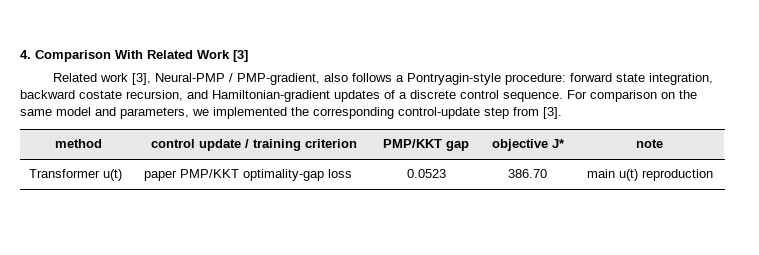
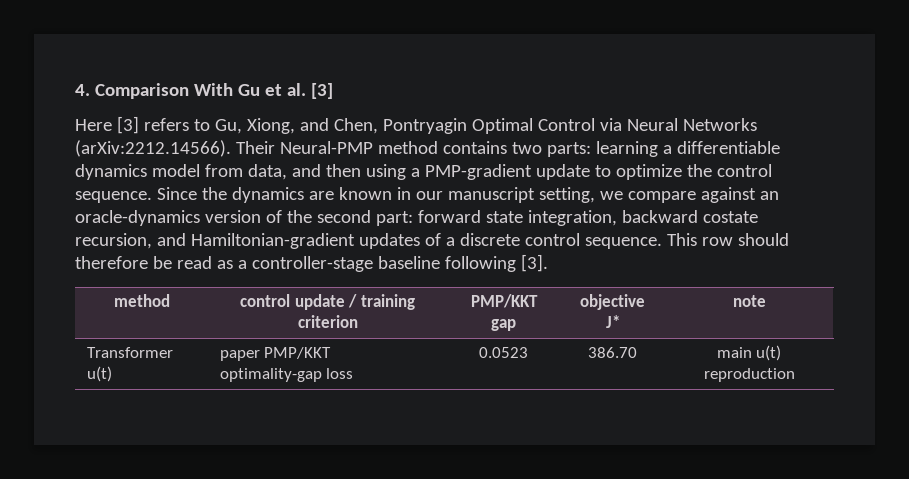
[147,50,248,62] [53,73,567,85] Related Work [3] // Related work [3], Neural-PMP / PMP-gradient, also follows a Pontryagin-style procedure: -> [237,83,333,99] [75,116,757,134] [75,140,780,157] [75,164,772,180] [75,187,779,203] [75,210,413,226] Gu et al. [3] // Here [3] refers to Gu, Xiong, and Chen, Pontryagin Optimal Control via Neural Networks (arXiv:2212.14566). Their Neural-PMP method contains two parts: learning a differentiable dynamics model from data, and then using a PMP-gradient update to optimize the control sequence. Since the dynamics are known in our manuscript setting, we compare against an oracle-dynamics version of the second part:
[567,90,697,102] [20,107,539,119] For comparison on the same model and parameters, we implemented the corresponding control-update step from -> [666,233,789,246] [75,256,516,272] This row should therefore be read as a controller-stage baseline following

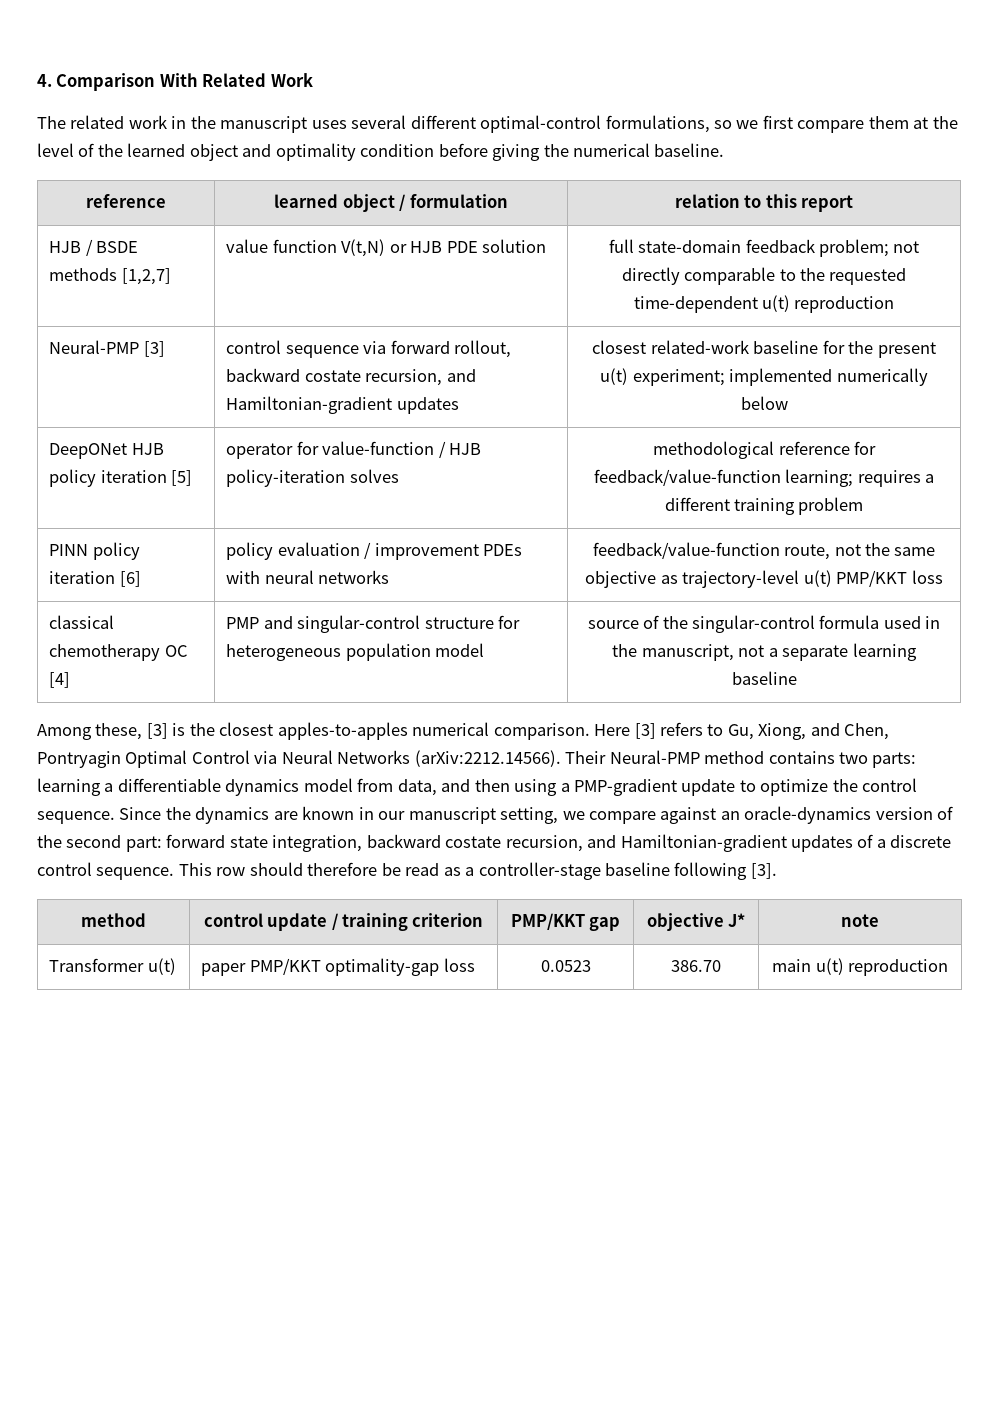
[237,83,333,99] Gu et al. [3] // -> [202,73,313,87] [37,115,958,133] [37,143,725,161] [86,194,166,208] [274,194,508,212] [674,194,854,212] [49,239,139,256] [49,268,171,285] [226,239,547,257] [608,239,920,257] [621,267,907,285] [633,295,895,313] [49,340,165,357] [226,340,512,358] [226,368,476,386] [226,396,459,414] [592,340,936,358] [600,368,928,386] [740,396,788,410] [49,443,164,459] [49,469,193,487] [226,441,482,459] [226,469,399,487] [653,441,876,459] [593,469,935,487] [664,497,864,515] [49,542,140,560] [49,571,141,587] [226,542,523,560] [226,570,390,584] [592,542,936,560] [585,570,943,588] [49,615,115,629] [49,644,188,661] [49,672,71,688] [226,615,521,633] [226,643,485,661] [587,615,941,633] [612,643,917,661] [731,671,797,685] [37,722,590,740] Related Work // The related work in the manuscript uses several different optimal-control formulations, so we first compare them at the level of the learned object and optimality condition before giving the numerical baseline. // reference | learned object / formulation | relation to this report // HJB / BSDE methods [1,2,7] | value function V(t,N) or HJB PDE solution | full state-domain feedback problem; not directly comparable to the requested time-dependent u(t) reproduction // Neural-PMP [3] | control sequence via forward rollout, backward costate recursion, and Hamiltonian-gradient updates | closest related-work baseline for the present u(t) experiment; implemented numerically below // DeepONet HJB policy iteration [5] | operator for value-function / HJB policy-iteration solves | methodological reference for feedback/value-function learning; requires a different training problem // PINN policy iteration [6] | policy evaluation / improvement PDEs with neural networks | feedback/value-function route, not the same objective as trajectory-level u(t) PMP/KKT loss // classical chemotherapy OC [4] | PMP and singular-control structure for heterogeneous population model | source of the singular-control formula used in the manuscript, not a separate learning baseline // Among these, [3] is the closest apples-to-apples numerical comparison.

